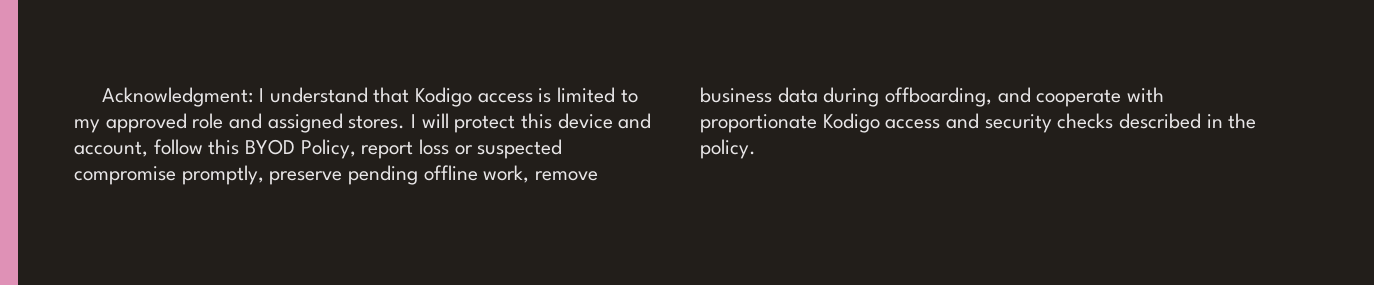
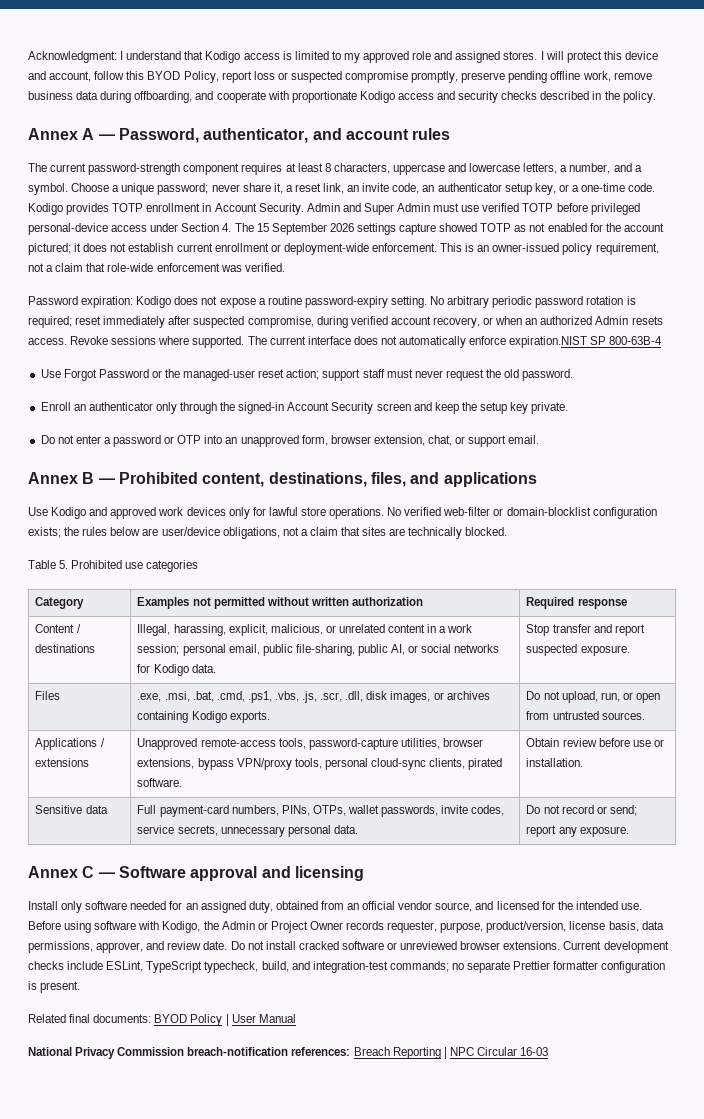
(756, 149) none -> [28,128,451,143] [28,163,642,175] [28,183,656,195] [28,203,640,215] [28,223,664,235] [28,243,659,255] [28,263,285,272] [28,296,636,308] [28,316,663,328] [28,336,663,348] [40,369,574,381] [40,402,569,414] [40,435,540,447] [28,472,537,487] [28,507,657,519] [28,527,508,539] [28,560,199,572] [35,597,85,609] [137,597,423,609] [526,597,627,609] [35,624,81,633] [35,644,96,653] [137,624,473,636] [137,644,500,656] [137,664,216,676] [526,624,645,636] [526,644,630,656] [35,691,61,700] [137,691,490,703] [137,711,270,723] [526,691,660,703] [526,711,645,720] [35,738,105,750] [35,758,90,767] [137,738,483,750] [137,758,503,770] [137,778,183,787] [526,738,664,747] [526,758,584,767] [35,805,108,814] [137,805,505,817] [137,825,358,837] [526,805,637,816] [526,825,629,837] [28,866,364,881] [28,901,642,913] [28,921,664,933] [28,941,669,953] [28,961,666,973] [28,981,81,993] [28,1014,296,1026] [28,1047,549,1059] // Annex A — Password, authenticator, and account rules // The current password-strength component requires at least 8 characters, uppercase and lowercase letters, a number, and a symbol. Choose a unique password; never share it, a reset link, an invite code, an authenticator setup key, or a one-time code. Kodigo provides TOTP enrollment in Account Security. Admin and Super Admin must use verified TOTP before privileged personal-device access under Section 4. The 15 September 2026 settings capture showed TOTP as not enabled for the account pictured; it does not establish current enrollment or deployment-wide enforcement. This is an owner-issued policy requirement, not a claim that role-wide enforcement was verified. // Password expiration: Kodigo does not expose a routine password-expiry setting. No arbitrary periodic password rotation is required; reset immediately after suspected compromise, during verified account recovery, or when an authorized Admin resets access. Revoke sessions where supported. The current interface does not automatically enforce expiration.NIST SP 800-63B-4 // Use Forgot Password or the managed-user reset action; support staff must never request the old password. // Enroll an authenticator only through the signed-in Account Security screen and keep the setup key private. // Do not enter a password or OTP into an unapproved form, browser extension, chat, or support email. // Annex B — Prohibited content, destinations, files, and applications // Use Kodigo and approved work devices only for lawful store operations. No verified web-filter or domain-blocklist configuration exists; the rules below are user/device obligations, not a claim that sites are technically blocked. // Table 5. Prohibited use categories // Category | Examples not permitted without written authorization | Required response // Content / destinations | Illegal, harassing, explicit, malicious, or unrelated content in a work session; personal email, public file-sharing, public AI, or social networks for Kodigo data. | Stop transfer and report suspected exposure. // Files | .exe, .msi, .bat, .cmd, .ps1, .vbs, .js, .scr, .dll, disk images, or archives containing Kodigo exports. | Do not upload, run, or open from untrusted sources. // Applications / extensions | Unapproved remote-access tools, password-capture utilities, browser extensions, bypass VPN/proxy tools, personal cloud-sync clients, pirated software. | Obtain review before use or installation. // Sensitive data | Full payment-card numbers, PINs, OTPs, wallet passwords, invite codes, service secrets, unnecessary personal data. | Do not record or send; report any exposure. // Annex C — Software approval and licensing // Install only software needed for an assigned duty, obtained from an official vendor source, and licensed for the intended use. Before using software with Kodigo, the Admin or Project Owner records requester, purpose, product/version, license basis, data permissions, approver, and review date. Do not install cracked software or unreviewed browser extensions. Current development checks include ESLint, TypeScript typecheck, build, and integration-test commands; no separate Prettier formatter configuration is present. // Related final documents: BYOD Policy | User Manual // National Privacy Commission breach-notification references: Breach Reporting | NPC Circular 16-03

